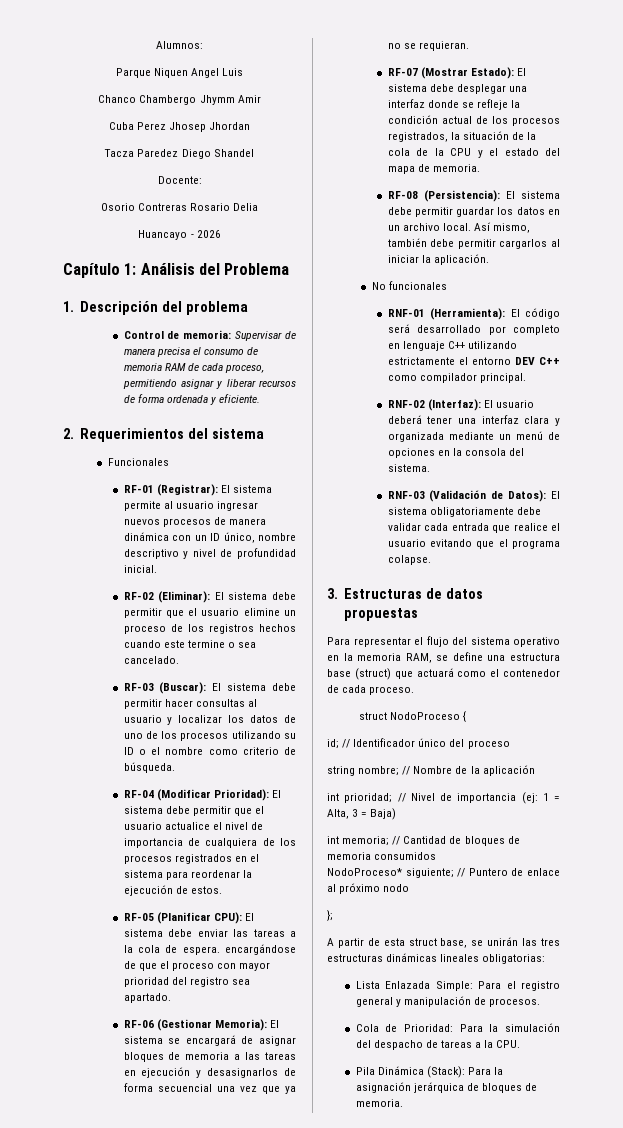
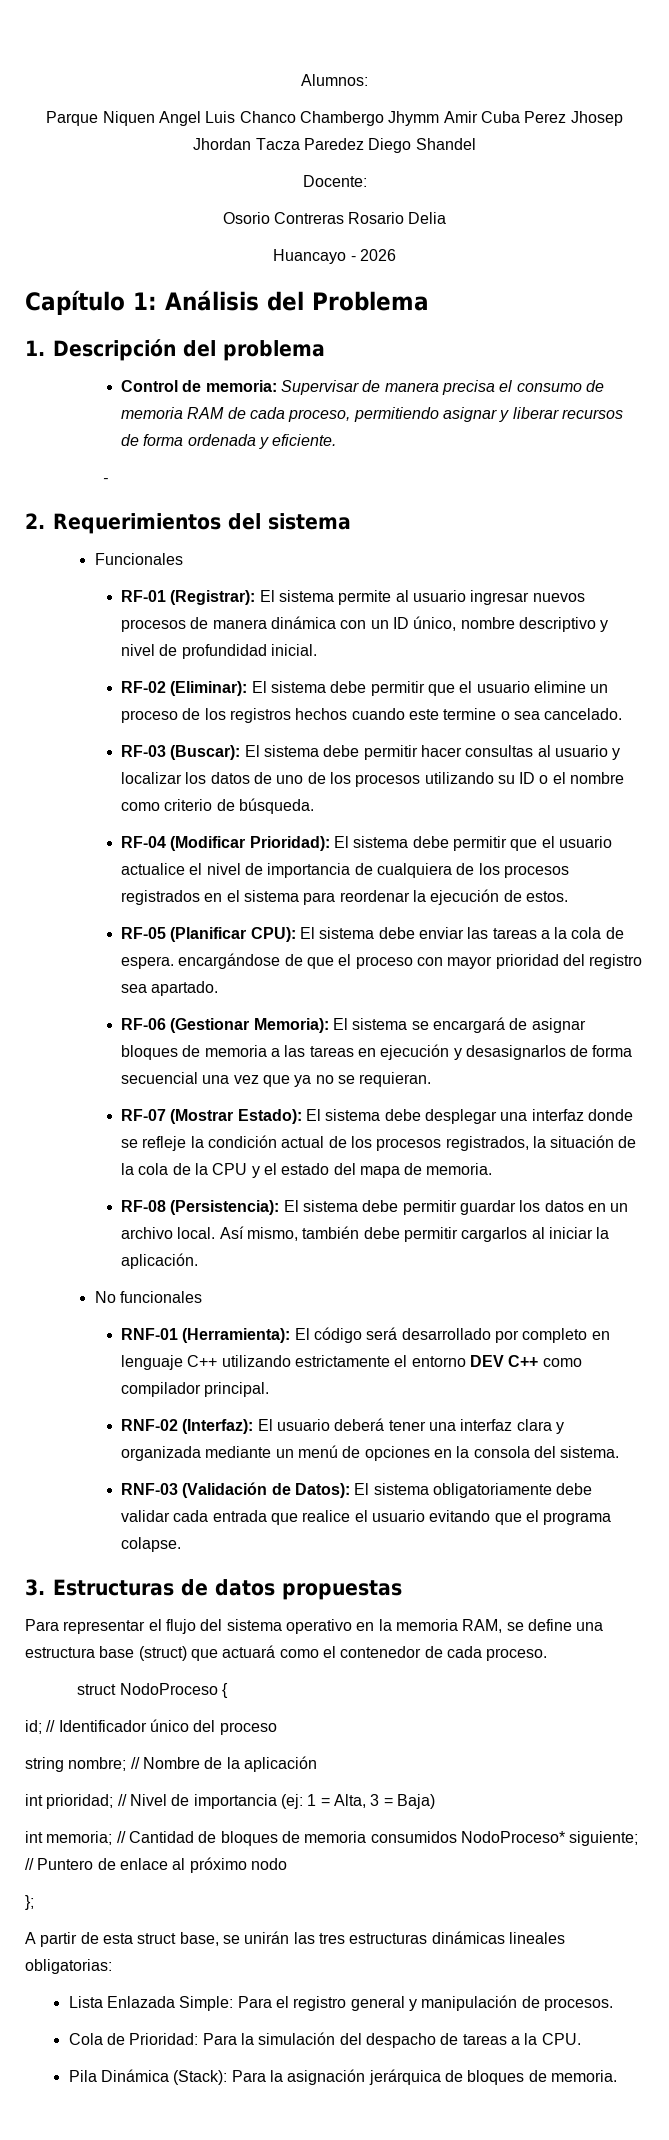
(244, 72) // -> (236, 117) none
(261, 99) // -> (478, 117) none
(251, 126) // -> (252, 144) none
(261, 398) none -> [103,478,109,483] // -
(437, 856) // -> (457, 1837) none

